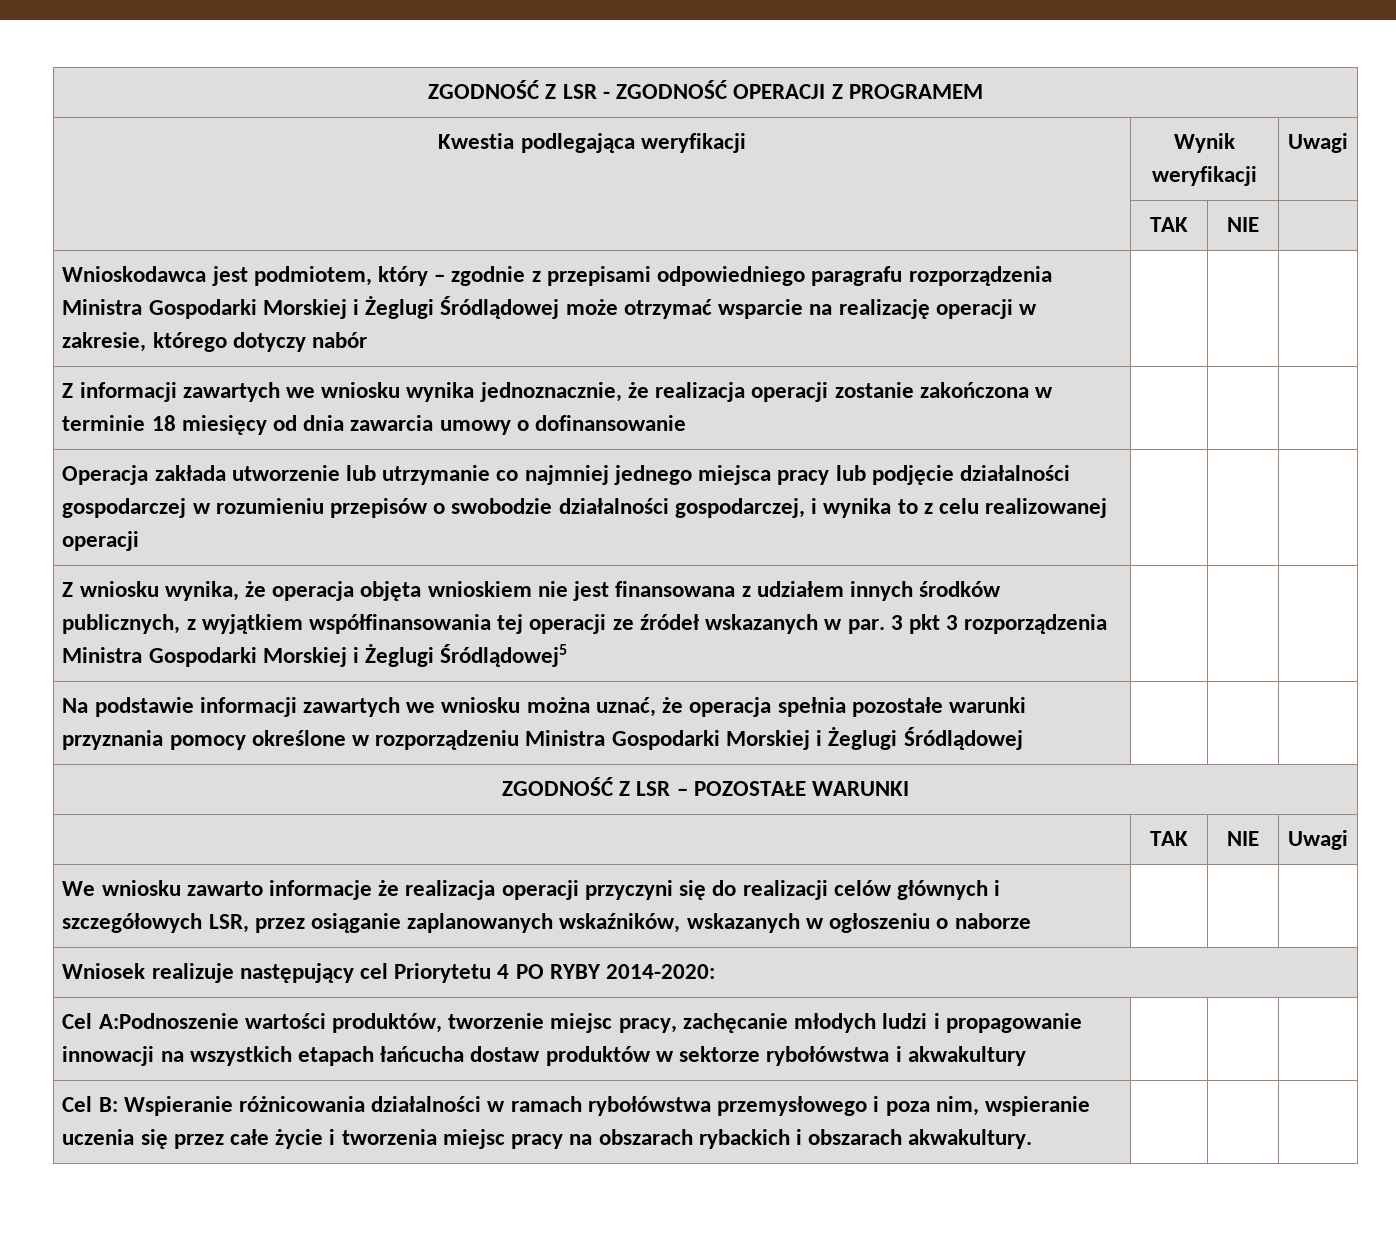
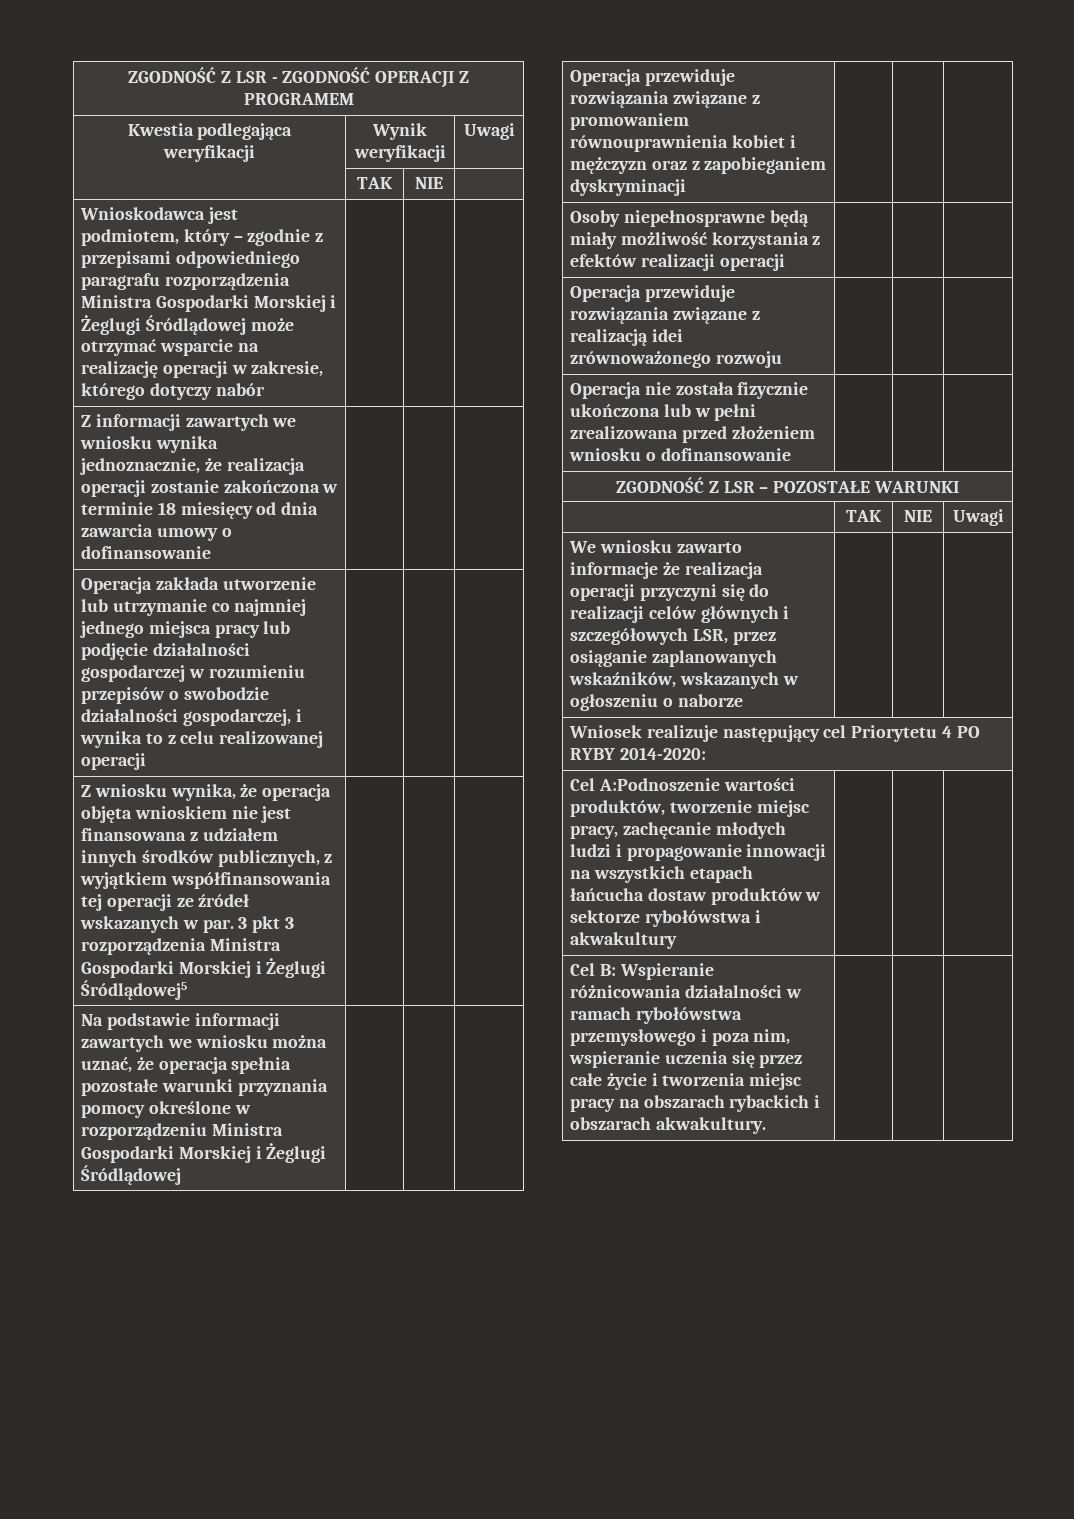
(1023, 738) none -> [570,69,735,86] [570,91,760,108] [570,113,690,130] [570,135,796,152] [570,157,827,174] [570,179,687,196] [570,210,809,227] [570,232,821,249] [570,254,785,271] [570,285,735,302] [570,307,760,324] [570,329,683,346] [570,351,782,368] [570,382,809,399] [570,404,757,421] [570,426,815,443] [569,448,791,461] // Operacja przewiduje rozwiązania związane z promowaniem równouprawnienia kobiet i mężczyzn oraz z zapobieganiem dyskryminacji | | | // Osoby niepełnosprawne będą miały możliwość korzystania z efektów realizacji operacji | | | // Operacja przewiduje rozwiązania związane z realizacją idei zrównoważonego rozwoju | | | // Operacja nie została fizycznie ukończona lub w pełni zrealizowana przed złożeniem wniosku o dofinansowanie | | |

